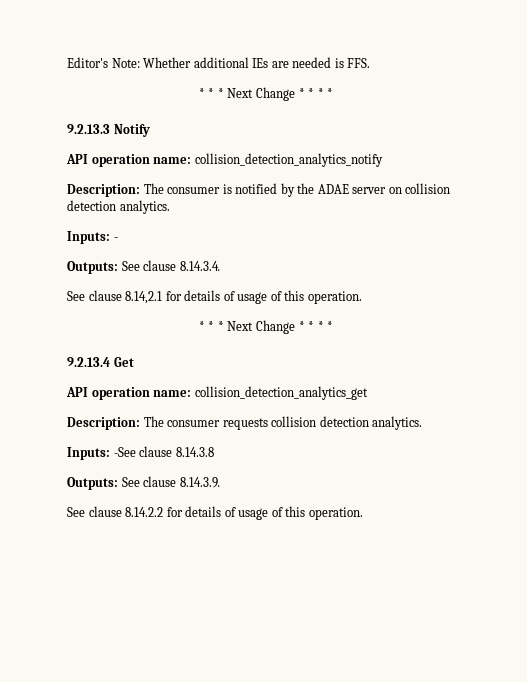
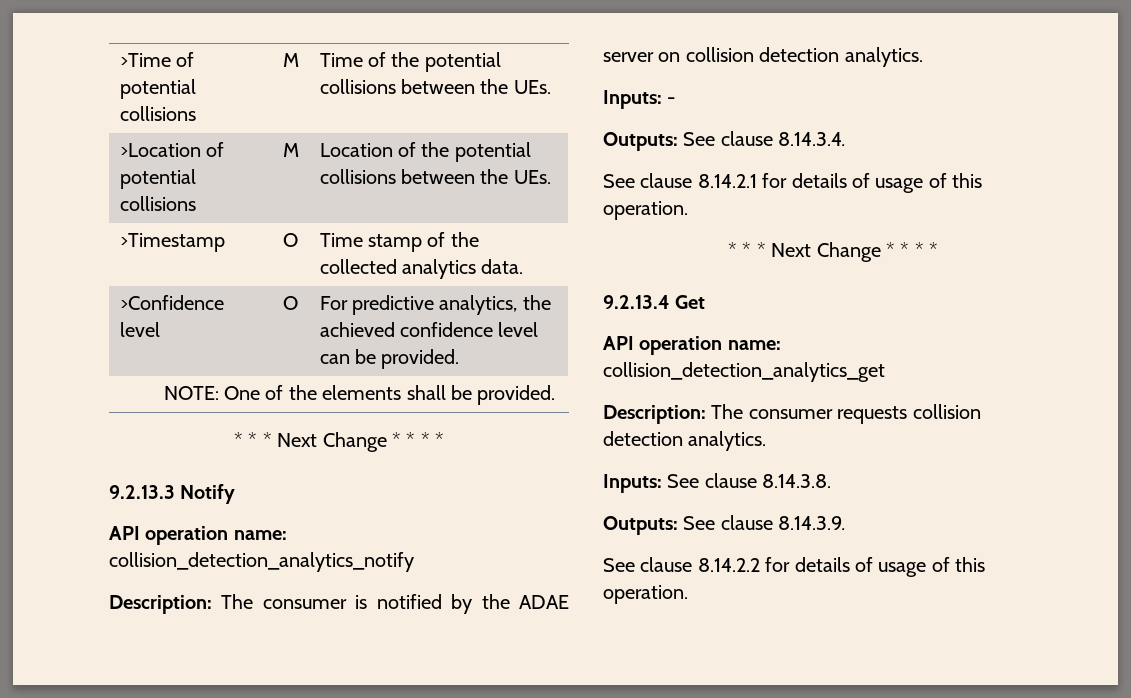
[67,57,371,68] Editor's Note: Whether additional IEs are needed is FFS. -> [119,52,195,67] [119,79,196,99] [119,106,196,121] [282,53,299,67] [319,52,501,72] [319,79,551,94] [119,142,225,157] [119,169,196,189] [119,196,196,211] [282,143,299,157] [319,142,531,162] [319,169,551,184] [119,233,225,252] [283,233,298,247] [319,232,479,252] [319,259,524,279] [119,295,224,310] [119,322,160,337] [283,296,298,310] [319,295,551,315] [319,322,539,337] [319,349,460,369] [163,385,556,405] >Time of potential collisions | M | Time of the potential collisions between the UEs. // >Location of potential collisions | M | Location of the potential collisions between the UEs. // >Timestamp | O | Time stamp of the collected analytics data. // >Confidence level | O | For predictive analytics, the achieved confidence level can be provided. // NOTE: One of the elements shall be provided.
[125,291,163,304] 8.14,2.1 -> [697,174,757,188] 8.14.2.1
[113,446,214,457] -See clause 8.14.3.8 -> [667,473,832,488] See clause 8.14.3.8.

